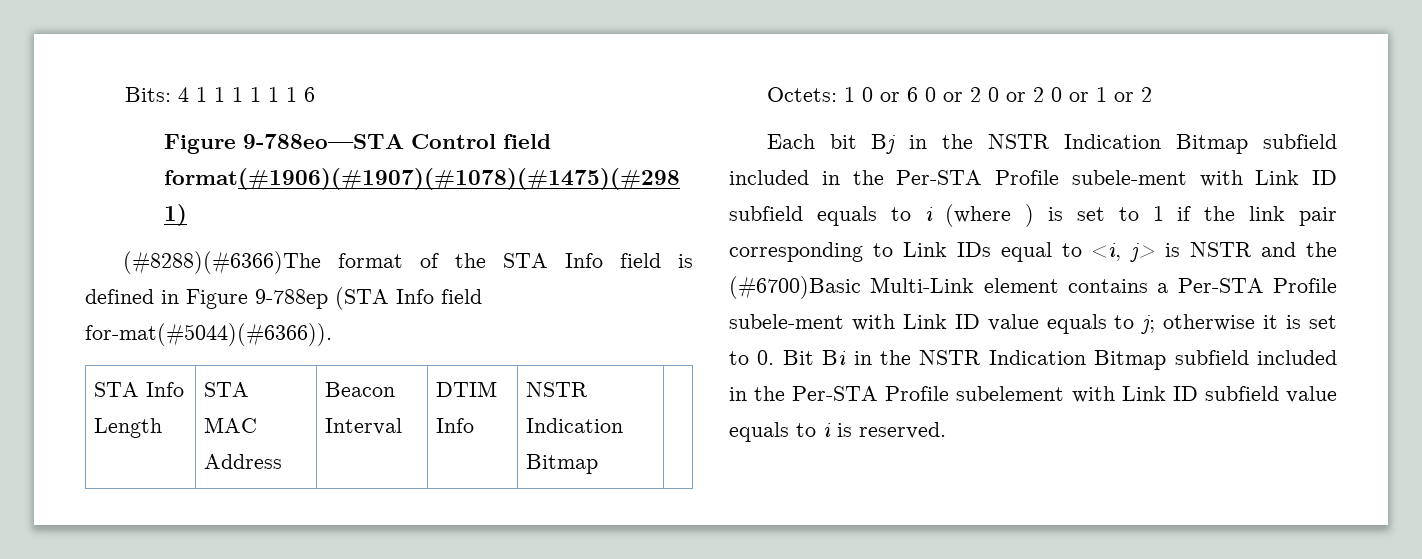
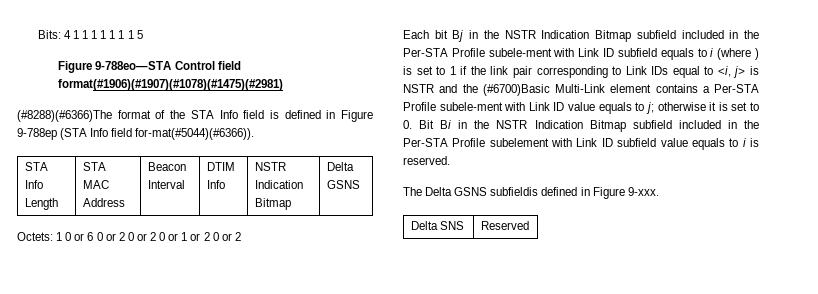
[303,87,315,102] 6 -> [127,30,143,39] 1 5
(599, 464) none -> [326,162,354,171] [326,180,360,189] Delta GSNS
(1152, 94) none -> [212,232,241,241] 0 or 2
(946, 430) none -> [403,187,659,199] [410,221,464,230] [480,221,529,230] // The Delta GSNS subfieldis defined in Figure 9-xxx. // Delta SNS | Reserved

